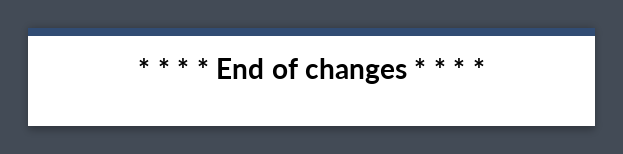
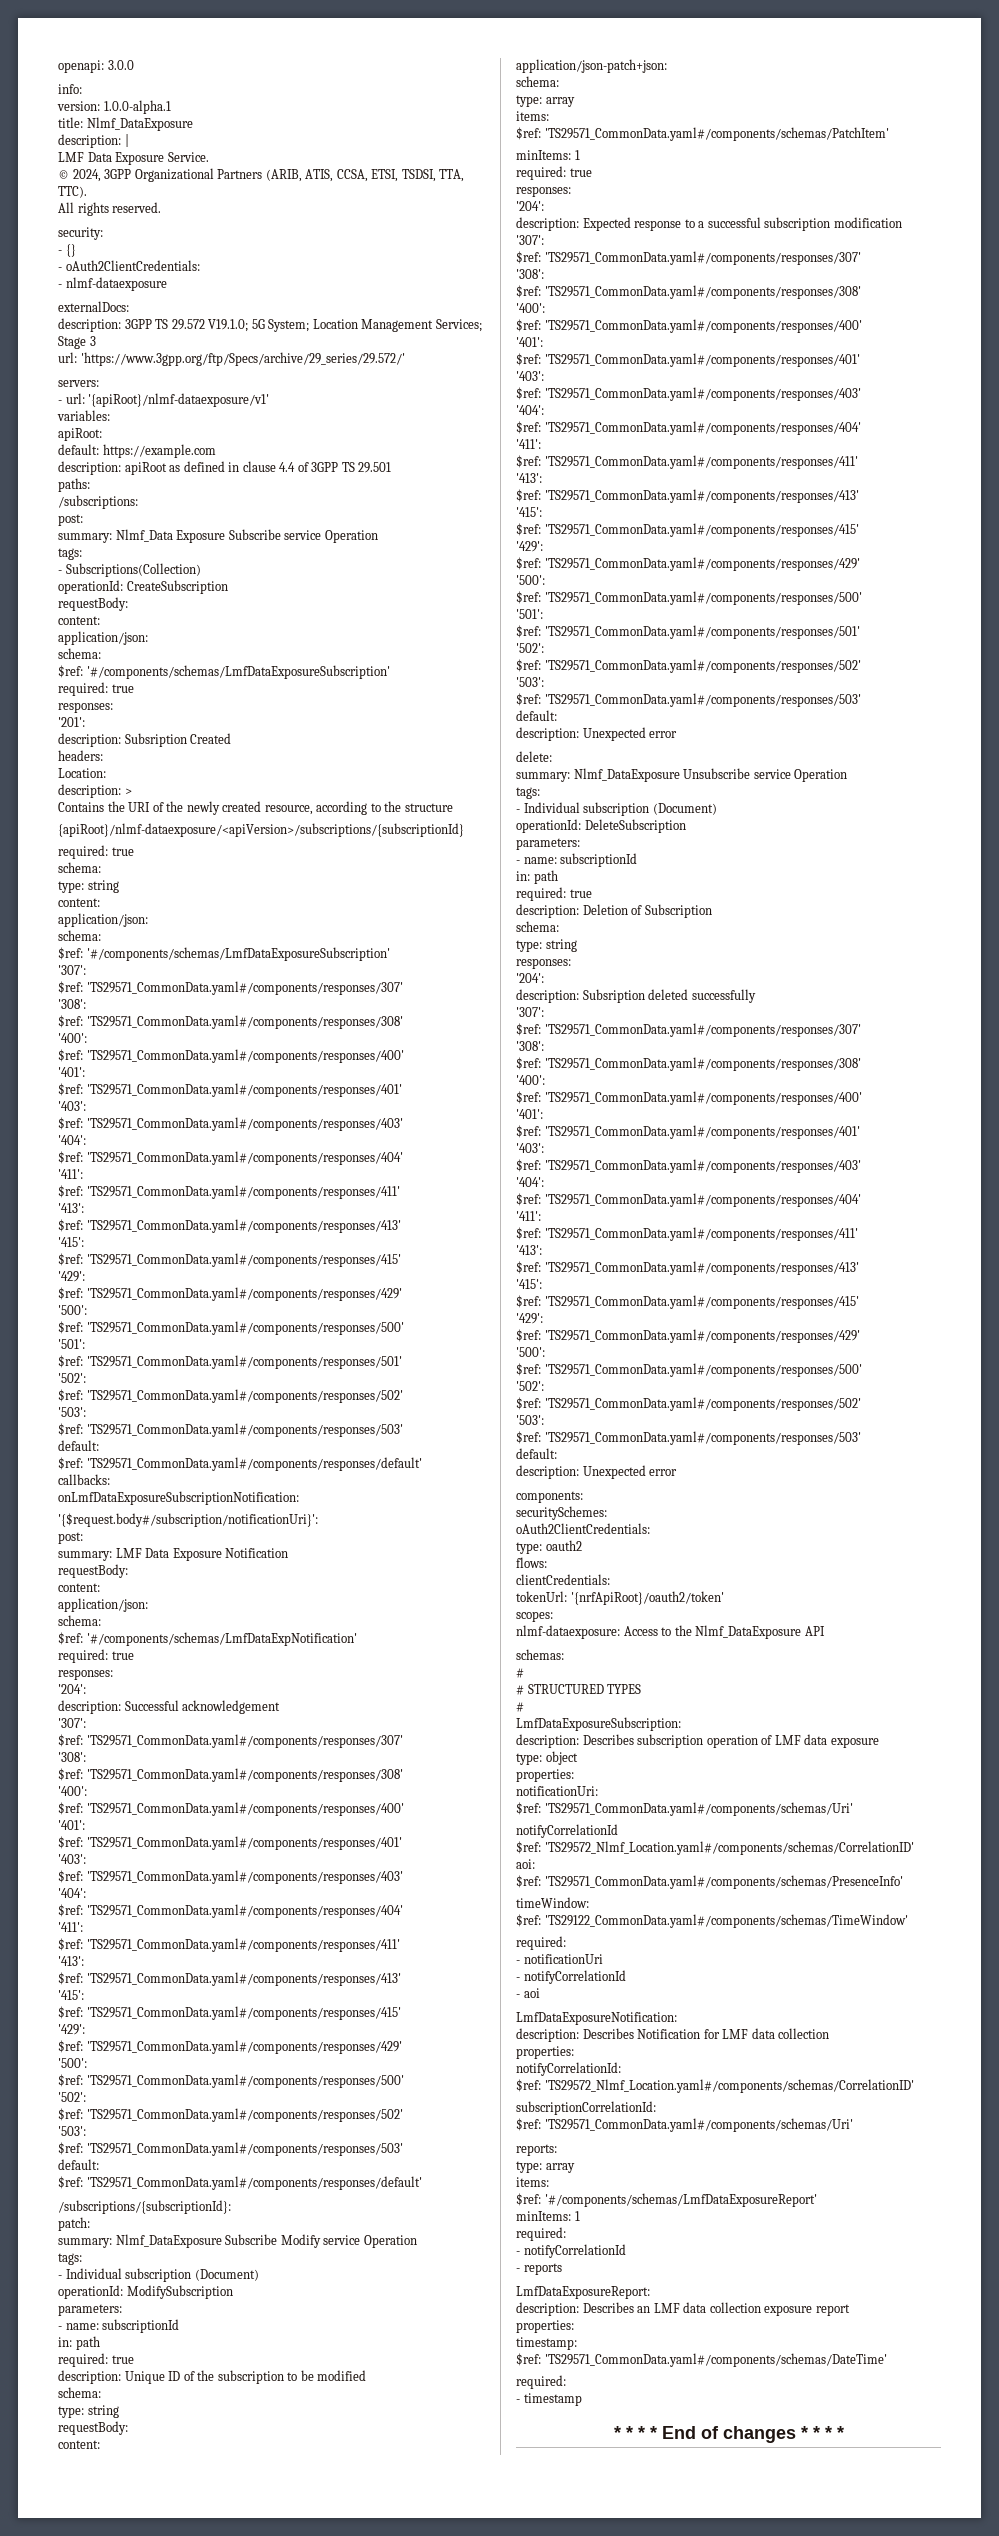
(138, 68) none -> [58,60,134,73] [58,84,82,94] [57,100,171,114] [58,117,193,131] [58,134,129,148] [58,152,209,165] [58,168,465,182] [58,186,87,198] [58,202,162,216] [58,227,103,240] [58,244,76,257] [58,260,200,271] [58,277,167,291] [58,301,129,312] [58,318,482,332] [58,336,96,349] [58,352,405,366] [58,380,99,387] [58,393,270,407] [57,410,110,421] [58,428,102,441] [58,444,216,458] [58,461,392,475] [58,478,90,492] [58,495,138,509] [58,514,83,526] [58,529,378,543] [58,548,82,560] [58,563,201,577] [58,580,228,594] [58,597,128,611] [58,616,100,625] [58,631,148,645] [58,648,101,659] [58,665,390,679] [58,682,134,696] [58,702,113,713] [58,717,85,727] [58,733,232,747] [58,750,103,761] [58,768,106,778] [58,784,132,798] [58,801,453,815] [58,823,464,837] [58,845,134,859] [58,862,101,873] [58,880,119,893] [58,898,100,907] [58,913,148,927] [58,930,101,941] [58,947,390,961] [58,965,86,975] [58,981,403,995] [58,999,86,1009] [58,1015,403,1029] [58,1033,87,1043] [58,1049,404,1063] [58,1067,85,1077] [58,1083,402,1097] [58,1101,86,1111] [58,1117,403,1131] [58,1135,86,1145] [58,1151,403,1165] [58,1169,83,1179] [58,1185,400,1199] [58,1203,84,1213] [58,1219,401,1233] [58,1237,84,1247] [58,1253,401,1267] [58,1271,85,1282] [58,1287,402,1301] [58,1305,87,1315] [58,1321,404,1335] [58,1339,85,1349] [58,1355,402,1369] [58,1373,86,1383] [58,1389,403,1403] [58,1407,86,1417] [58,1423,403,1437] [58,1440,99,1451] [58,1457,422,1471] [58,1474,110,1485] [58,1491,299,1505] [58,1513,318,1527] [58,1532,83,1544] [58,1548,289,1561] [58,1564,128,1578] [58,1583,100,1592] [58,1598,148,1612] [58,1615,101,1626] [58,1632,357,1646] [58,1649,134,1663] [58,1669,113,1680] [58,1684,86,1694] [58,1700,281,1714] [58,1718,86,1728] [58,1734,403,1748] [58,1752,86,1762] [58,1768,403,1782] [58,1786,87,1796] [58,1802,404,1816] [58,1820,85,1830] [58,1836,402,1850] [58,1854,86,1864] [58,1870,403,1884] [58,1888,86,1898] [58,1904,403,1918] [58,1922,83,1932] [58,1938,400,1952] [58,1956,84,1966] [58,1972,401,1986] [58,1990,84,2000] [58,2006,401,2020] [58,2024,85,2035] [58,2040,402,2054] [58,2058,87,2068] [58,2074,404,2088] [58,2092,86,2102] [58,2108,403,2122] [58,2126,86,2136] [58,2142,403,2156] [58,2159,99,2170] [58,2176,422,2190] [58,2200,231,2214] [58,2217,90,2231] [58,2234,417,2248] [58,2253,82,2265] [58,2268,259,2282] [58,2285,233,2299] [58,2304,122,2316] [58,2319,180,2333] [58,2336,100,2350] [58,2353,134,2367] [58,2370,367,2384] [58,2387,101,2398] [58,2405,119,2418] [58,2421,128,2435] [58,2440,100,2449] [516,59,667,73] [516,76,559,87] [516,95,575,107] [516,111,549,121] [516,127,889,141] [516,150,580,160] [516,166,592,180] [516,186,571,197] [516,201,544,211] [516,217,902,231] [516,235,544,245] [516,251,861,265] [516,269,544,279] [516,285,861,299] [516,303,545,313] [516,319,862,333] [516,337,543,347] [516,353,860,367] [516,371,544,381] [516,387,861,401] [516,405,544,415] [516,421,861,435] [516,439,541,449] [516,455,858,469] [516,473,542,483] [516,489,859,503] [516,507,542,517] [516,523,859,537] [516,541,543,552] [516,557,860,571] [516,575,545,585] [516,591,862,605] [516,609,543,619] [516,625,860,639] [516,643,544,653] [516,659,861,673] [516,677,544,687] [516,693,861,707] [516,710,557,721] [516,727,678,741] [516,751,552,762] [516,768,848,782] [516,787,540,799] [516,802,717,816] [516,819,686,833] [516,838,580,850] [516,853,638,867] [516,870,558,884] [516,887,592,901] [516,904,712,918] [516,921,559,932] [516,939,577,952] [516,958,571,969] [516,973,544,983] [516,989,756,1003] [516,1007,544,1017] [516,1023,861,1037] [516,1041,544,1051] [516,1057,861,1071] [516,1075,545,1085] [516,1091,862,1105] [516,1109,543,1119] [516,1125,860,1139] [516,1143,544,1153] [516,1159,861,1173] [516,1177,544,1187] [516,1193,861,1207] [516,1211,541,1221] [516,1227,858,1241] [516,1245,542,1255] [516,1261,859,1275] [516,1279,542,1289] [516,1295,859,1309] [516,1313,543,1324] [516,1329,860,1343] [516,1347,545,1357] [516,1363,862,1377] [516,1381,544,1391] [516,1397,861,1411] [516,1415,544,1425] [516,1431,861,1445] [516,1448,557,1459] [516,1465,678,1479] [516,1491,583,1503] [516,1506,607,1520] [516,1523,650,1534] [516,1540,582,1554] [516,1557,547,1568] [516,1574,610,1585] [516,1591,724,1605] [516,1611,553,1622] [516,1625,825,1639] [516,1649,564,1660] [516,1668,524,1678] [516,1684,642,1695] [516,1702,524,1712] [516,1717,681,1731] [516,1734,879,1748] [516,1751,578,1765] [516,1769,574,1782] [516,1786,598,1796] [516,1802,853,1816] [516,1824,618,1838] [516,1841,914,1855] [516,1859,535,1869] [516,1875,903,1889] [516,1897,589,1908] [516,1914,908,1928] [516,1936,566,1950] [516,1954,603,1964] [516,1970,626,1984] [516,1988,540,1998] [516,2012,677,2025] [516,2028,830,2042] [516,2046,574,2059] [516,2062,621,2076] [516,2079,914,2093] [516,2101,656,2115] [516,2118,853,2132] [516,2144,557,2156] [516,2161,575,2173] [516,2177,549,2187] [516,2193,817,2207] [516,2211,580,2221] [516,2227,566,2241] [516,2244,626,2258] [516,2263,562,2275] [516,2286,650,2299] [516,2302,850,2316] [516,2320,574,2333] [516,2337,577,2350] [516,2353,887,2367] [516,2375,566,2389] [516,2393,582,2406] openapi: 3.0.0 // info: // version: 1.0.0-alpha.1 // title: Nlmf_DataExposure // description: | // LMF Data Exposure Service. // © 2024, 3GPP Organizational Partners (ARIB, ATIS, CCSA, ETSI, TSDSI, TTA, TTC). // All rights reserved. // security: // - {} // - oAuth2ClientCredentials: // - nlmf-dataexposure // externalDocs: // description: 3GPP TS 29.572 V19.1.0; 5G System; Location Management Services; Stage 3 // url: 'https://www.3gpp.org/ftp/Specs/archive/29_series/29.572/' // servers: // - url: '{apiRoot}/nlmf-dataexposure/v1' // variables: // apiRoot: // default: https://example.com // description: apiRoot as defined in clause 4.4 of 3GPP TS 29.501 // paths: // /subscriptions: // post: // summary: Nlmf_Data Exposure Subscribe service Operation // tags: // - Subscriptions(Collection) // operationId: CreateSubscription // requestBody: // content: // application/json: // schema: // $ref: '#/components/schemas/LmfDataExposureSubscription' // required: true // responses: // '201': // description: Subsription Created // headers: // Location: // description: > // Contains the URI of the newly created resource, according to the structure // {apiRoot}/nlmf-dataexposure/<apiVersion>/subscriptions/{subscriptionId} // required: true // schema: // type: string // content: // application/json: // schema: // $ref: '#/components/schemas/LmfDataExposureSubscription' // '307': // $ref: 'TS29571_CommonData.yaml#/components/responses/307' // '308': // $ref: 'TS29571_CommonData.yaml#/components/responses/308' // '400': // $ref: 'TS29571_CommonData.yaml#/components/responses/400' // '401': // $ref: 'TS29571_CommonData.yaml#/components/responses/401' // '403': // $ref: 'TS29571_CommonData.yaml#/components/responses/403' // '404': // $ref: 'TS29571_CommonData.yaml#/components/responses/404' // '411': // $ref: 'TS29571_CommonData.yaml#/components/responses/411' // '413': // $ref: 'TS29571_CommonData.yaml#/components/responses/413' // '415': // $ref: 'TS29571_CommonData.yaml#/components/responses/415' // '429': // $ref: 'TS29571_CommonData.yaml#/components/responses/429' // '500': // $ref: 'TS29571_CommonData.yaml#/components/responses/500' // '501': // $ref: 'TS29571_CommonData.yaml#/components/responses/501' // '502': // $ref: 'TS29571_CommonData.yaml#/components/responses/502' // '503': // $ref: 'TS29571_CommonData.yaml#/components/responses/503' // default: // $ref: 'TS29571_CommonData.yaml#/components/responses/default' // callbacks: // onLmfDataExposureSubscriptionNotification: // '{$request.body#/subscription/notificationUri}': // post: // summary: LMF Data Exposure Notification // requestBody: // content: // application/json: // schema: // $ref: '#/components/schemas/LmfDataExpNotification' // required: true // responses: // '204': // description: Successful acknowledgement // '307': // $ref: 'TS29571_CommonData.yaml#/components/responses/307' // '308': // $ref: 'TS29571_CommonData.yaml#/components/responses/308' // '400': // $ref: 'TS29571_CommonData.yaml#/components/responses/400' // '401': // $ref: 'TS29571_CommonData.yaml#/components/responses/401' // '403': // $ref: 'TS29571_CommonData.yaml#/components/responses/403' // '404': // $ref: 'TS29571_CommonData.yaml#/components/responses/404' // '411': // $ref: 'TS29571_CommonData.yaml#/components/responses/411' // '413': // $ref: 'TS29571_CommonData.yaml#/components/responses/413' // '415': // $ref: 'TS29571_CommonData.yaml#/components/responses/415' // '429': // $ref: 'TS29571_CommonData.yaml#/components/responses/429' // '500': // $ref: 'TS29571_CommonData.yaml#/components/responses/500' // '502': // $ref: 'TS29571_CommonData.yaml#/components/responses/502' // '503': // $ref: 'TS29571_CommonData.yaml#/components/responses/503' // default: // $ref: 'TS29571_CommonData.yaml#/components/responses/default' // /subscriptions/{subscriptionId}: // patch: // summary: Nlmf_DataExposure Subscribe Modify service Operation // tags: // - Individual subscription (Document) // operationId: ModifySubscription // parameters: // - name: subscriptionId // in: path // required: true // description: Unique ID of the subscription to be modified // schema: // type: string // requestBody: // content: // application/json-patch+json: // schema: // type: array // items: // $ref: 'TS29571_CommonData.yaml#/components/schemas/PatchItem' // minItems: 1 // required: true // responses: // '204': // description: Expected response to a successful subscription modification // '307': // $ref: 'TS29571_CommonData.yaml#/components/responses/307' // '308': // $ref: 'TS29571_CommonData.yaml#/components/responses/308' // '400': // $ref: 'TS29571_CommonData.yaml#/components/responses/400' // '401': // $ref: 'TS29571_CommonData.yaml#/components/responses/401' // '403': // $ref: 'TS29571_CommonData.yaml#/components/responses/403' // '404': // $ref: 'TS29571_CommonData.yaml#/components/responses/404' // '411': // $ref: 'TS29571_CommonData.yaml#/components/responses/411' // '413': // $ref: 'TS29571_CommonData.yaml#/components/responses/413' // '415': // $ref: 'TS29571_CommonData.yaml#/components/responses/415' // '429': // $ref: 'TS29571_CommonData.yaml#/components/responses/429' // '500': // $ref: 'TS29571_CommonData.yaml#/components/responses/500' // '501': // $ref: 'TS29571_CommonData.yaml#/components/responses/501' // '502': // $ref: 'TS29571_CommonData.yaml#/components/responses/502' // '503': // $ref: 'TS29571_CommonData.yaml#/components/responses/503' // default: // description: Unexpected error // delete: // summary: Nlmf_DataExposure Unsubscribe service Operation // tags: // - Individual subscription (Document) // operationId: DeleteSubscription // parameters: // - name: subscriptionId // in: path // required: true // description: Deletion of Subscription // schema: // type: string // responses: // '204': // description: Subsription deleted successfully // '307': // $ref: 'TS29571_CommonData.yaml#/components/responses/307' // '308': // $ref: 'TS29571_CommonData.yaml#/components/responses/308' // '400': // $ref: 'TS29571_CommonData.yaml#/components/responses/400' // '401': // $ref: 'TS29571_CommonData.yaml#/components/responses/401' // '403': // $ref: 'TS29571_CommonData.yaml#/components/responses/403' // '404': // $ref: 'TS29571_CommonData.yaml#/components/responses/404' // '411': // $ref: 'TS29571_CommonData.yaml#/components/responses/411' // '413': // $ref: 'TS29571_CommonData.yaml#/components/responses/413' // '415': // $ref: 'TS29571_CommonData.yaml#/components/responses/415' // '429': // $ref: 'TS29571_CommonData.yaml#/components/responses/429' // '500': // $ref: 'TS29571_CommonData.yaml#/components/responses/500' // '502': // $ref: 'TS29571_CommonData.yaml#/components/responses/502' // '503': // $ref: 'TS29571_CommonData.yaml#/components/responses/503' // default: // description: Unexpected error // components: // securitySchemes: // oAuth2ClientCredentials: // type: oauth2 // flows: // clientCredentials: // tokenUrl: '{nrfApiRoot}/oauth2/token' // scopes: // nlmf-dataexposure: Access to the Nlmf_DataExposure API // schemas: // # // # STRUCTURED TYPES // # // LmfDataExposureSubscription: // description: Describes subscription operation of LMF data exposure // type: object // properties: // notificationUri: // $ref: 'TS29571_CommonData.yaml#/components/schemas/Uri' // notifyCorrelationId // $ref: 'TS29572_Nlmf_Location.yaml#/components/schemas/CorrelationID' // aoi: // $ref: 'TS29571_CommonData.yaml#/components/schemas/PresenceInfo' // timeWindow: // $ref: 'TS29122_CommonData.yaml#/components/schemas/TimeWindow' // required: // - notificationUri // - notifyCorrelationId // - aoi // LmfDataExposureNotification: // description: Describes Notification for LMF data collection // properties: // notifyCorrelationId: // $ref: 'TS29572_Nlmf_Location.yaml#/components/schemas/CorrelationID' // subscriptionCorrelationId: // $ref: 'TS29571_CommonData.yaml#/components/schemas/Uri' // reports: // type: array // items: // $ref: '#/components/schemas/LmfDataExposureReport' // minItems: 1 // required: // - notifyCorrelationId // - reports // LmfDataExposureReport: // description: Describes an LMF data collection exposure report // properties: // timestamp: // $ref: 'TS29571_CommonData.yaml#/components/schemas/DateTime' // required: // - timestamp //

